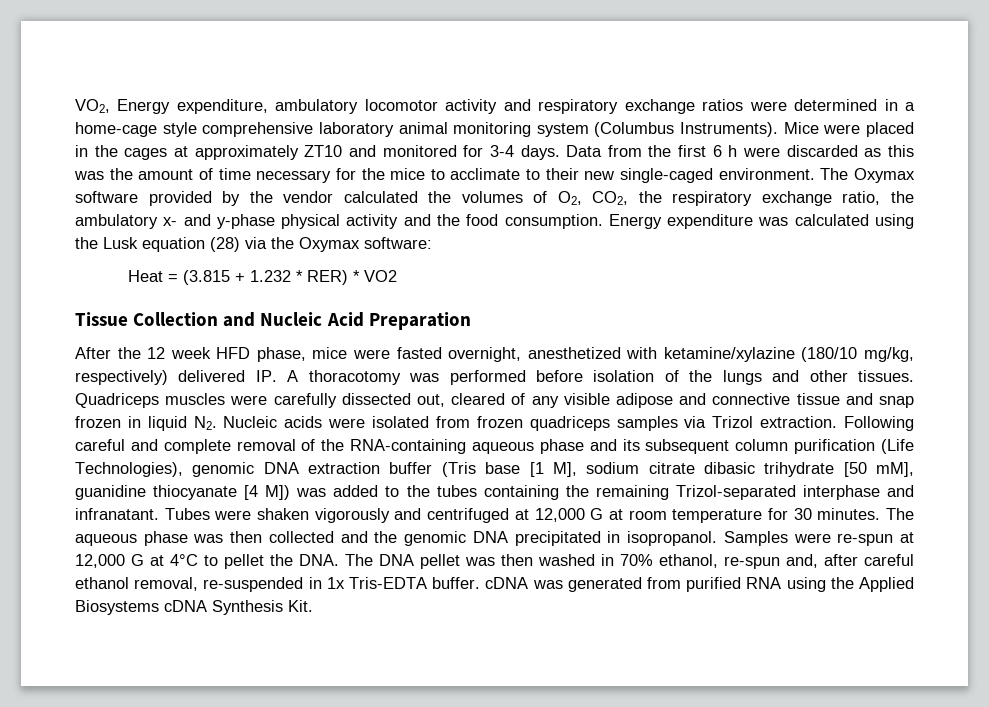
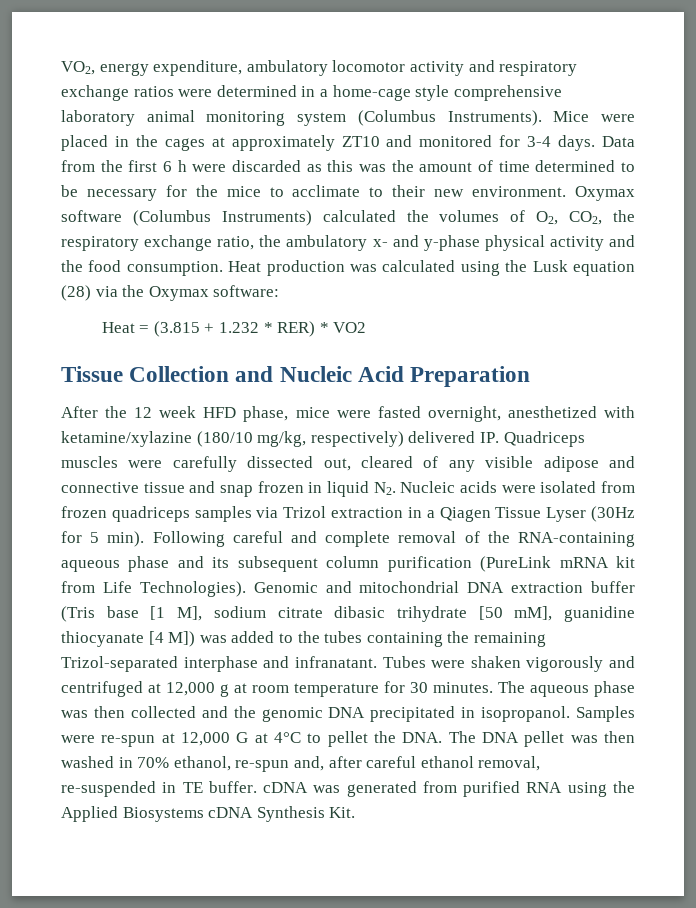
[117,99,171,114] Energy -> [99,63,149,76] energy
(251, 174) none -> [535,160,636,172] [61,185,78,197] determined to be
[620,168,915,183] [75,191,334,206] single-caged environment. The Oxymax software provided by the vendor -> [472,186,636,201] [61,210,312,226] environment. Oxymax software (Columbus Instruments)
[608,214,754,229] Energy expenditure -> [228,260,345,276] Heat production
[287,370,915,385] A thoracotomy was performed before isolation of the lungs and other tissues. -> (499, 437) none
[760,416,838,428] extraction. -> [331,506,635,522] [61,531,145,547] extraction in a Qiagen Tissue Lyser (30Hz for 5 min).
[881,439,915,454] [75,462,255,477] (Life Technologies), genomic -> [480,556,635,572] [61,581,460,597] (PureLink mRNA kit from Life Technologies). Genomic and mitochondrial
[590,508,604,520] G -> [220,684,229,697] g
[326,577,427,589] 1x Tris-EDTA -> [182,782,203,793] TE

